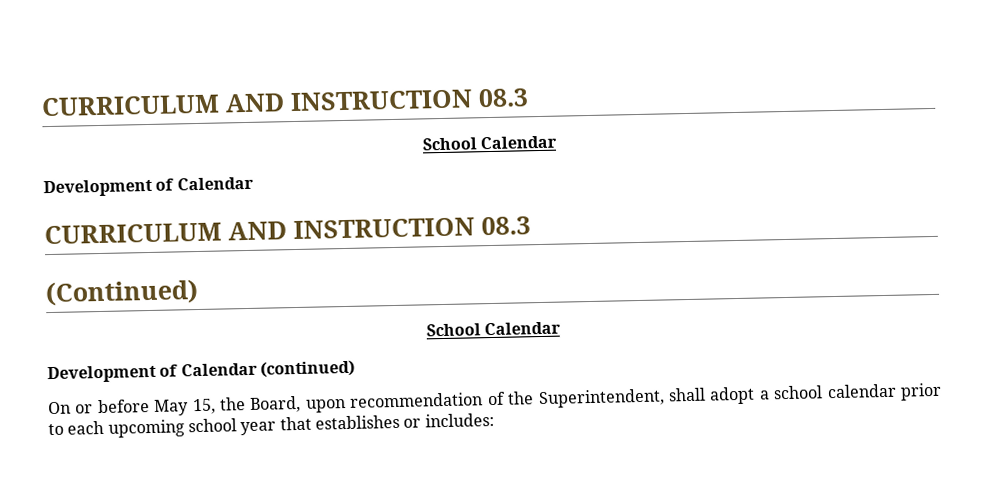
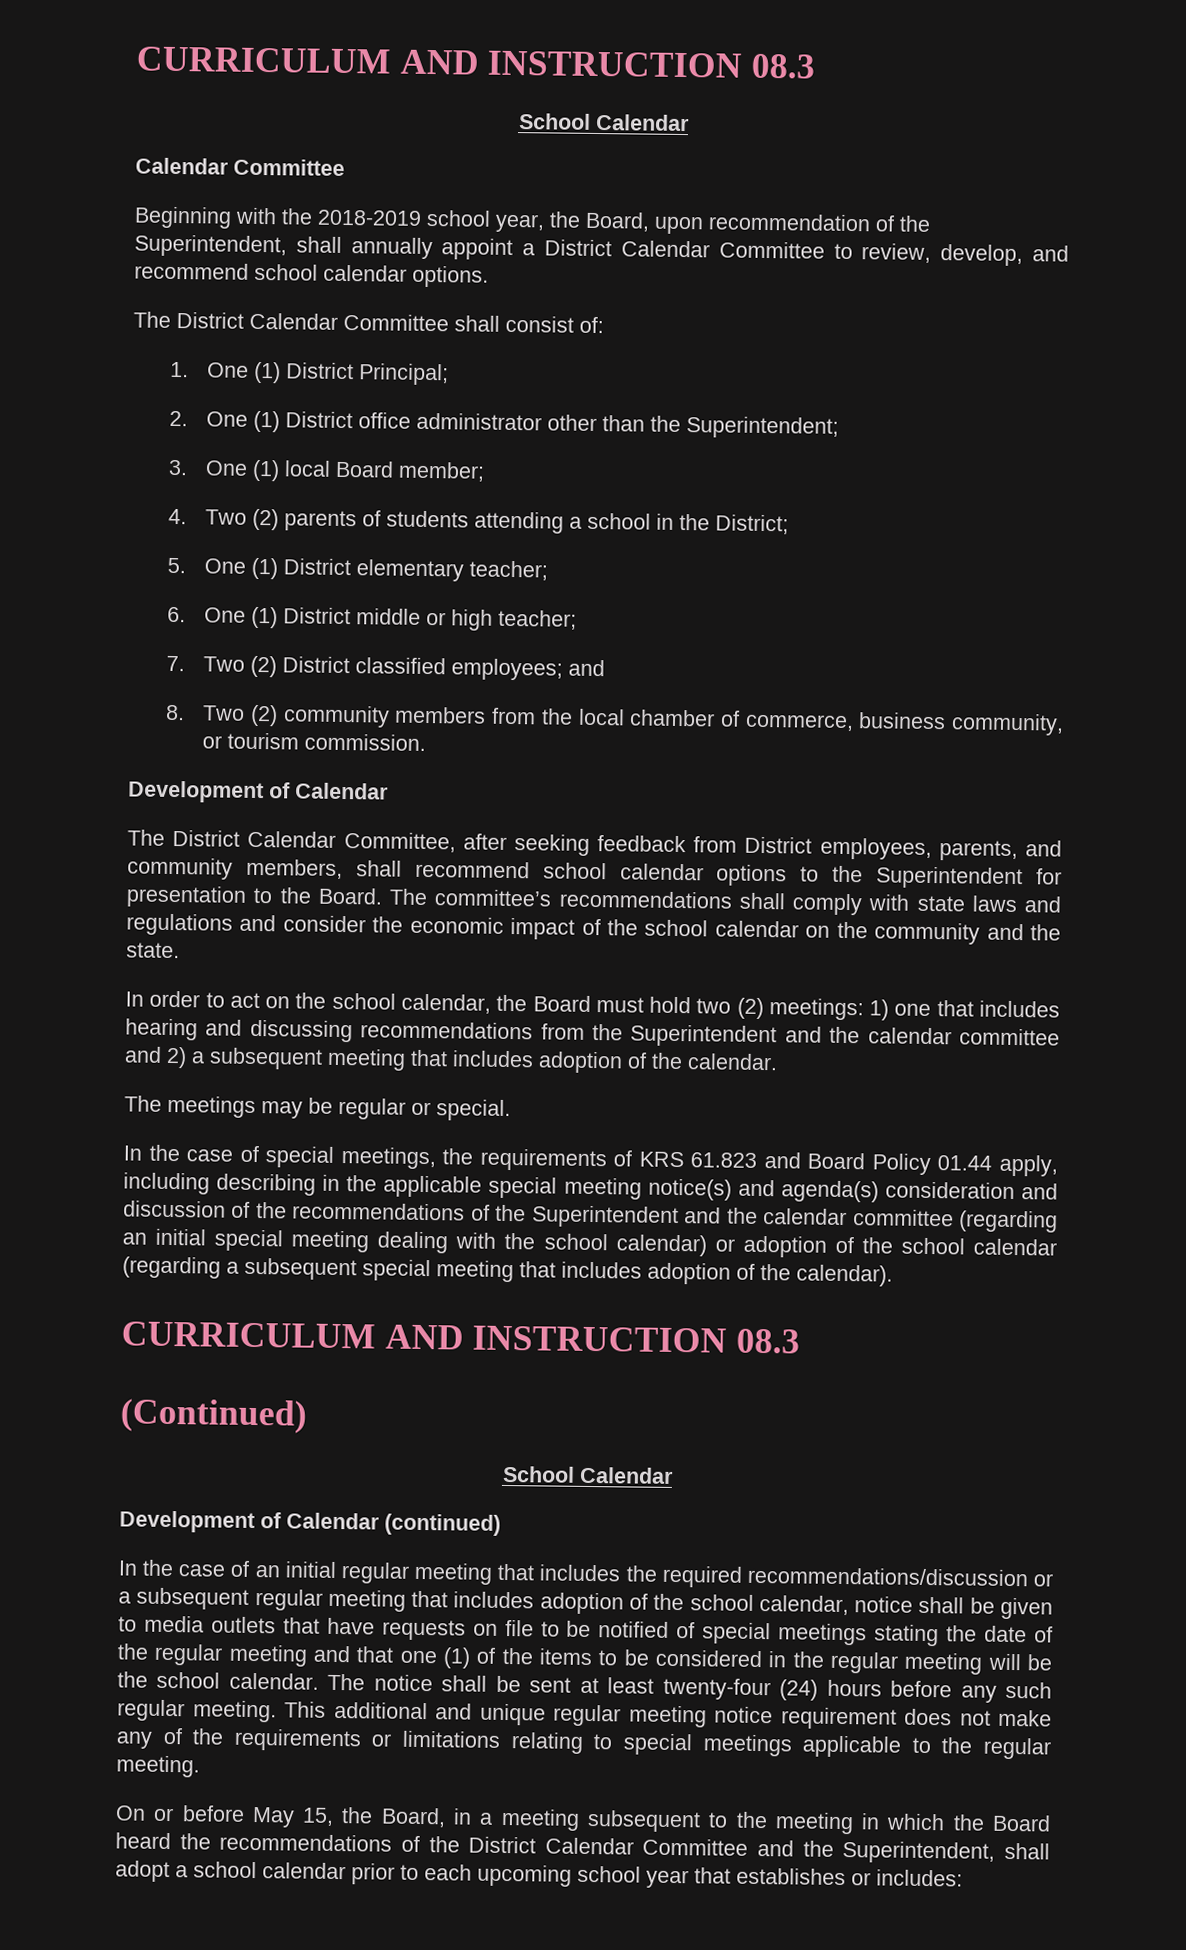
[43,176,254,198] Development of Calendar -> [135,157,345,176] [134,206,931,235] [134,234,1070,267] [134,262,489,288] [133,311,604,334] [170,361,450,386] [169,410,840,439] [168,459,486,482] [168,508,790,535] [167,557,549,582] [167,606,578,631] [166,655,606,681] [165,704,1064,736] [202,732,427,752] [128,780,389,804] [127,829,1062,862] [127,857,1062,890] [126,885,1061,916] [126,913,1061,945] [126,942,180,959] [125,990,1061,1021] [125,1018,1060,1048] [124,1046,778,1074] [124,1095,511,1122] [123,1144,1058,1177] [123,1172,1058,1203] [123,1200,1059,1233] [122,1228,1057,1258] [122,1256,893,1287] Calendar Committee // Beginning with the 2018-2019 school year, the Board, upon recommendation of the Superintendent, shall annually appoint a District Calendar Committee to review, develop, and recommend school calendar options. // The District Calendar Committee shall consist of: // 1. One (1) District Principal; // 2. One (1) District office administrator other than the Superintendent; // 3. One (1) local Board member; // 4. Two (2) parents of students attending a school in the District; // 5. One (1) District elementary teacher; // 6. One (1) District middle or high teacher; // 7. Two (2) District classified employees; and // 8. Two (2) community members from the local chamber of commerce, business community, or tourism commission. // Development of Calendar // The District Calendar Committee, after seeking feedback from District employees, parents, and community members, shall recommend school calendar options to the Superintendent for presentation to the Board. The committee’s recommendations shall comply with state laws and regulations and consider the economic impact of the school calendar on the community and the state. // In order to act on the school calendar, the Board must hold two (2) meetings: 1) one that includes hearing and discussing recommendations from the Superintendent and the calendar committee and 2) a subsequent meeting that includes adoption of the calendar. // The meetings may be regular or special. // In the case of special meetings, the requirements of KRS 61.823 and Board Policy 01.44 apply, including describing in the applicable special meeting notice(s) and agenda(s) consideration and discussion of the recommendations of the Superintendent and the calendar committee (regarding an initial special meeting dealing with the school calendar) or adoption of the school calendar (regarding a subsequent special meeting that includes adoption of the calendar).
(355, 368) none -> [118,1559,1053,1588] [118,1587,1054,1620] [118,1615,1054,1647] [117,1643,1052,1675] [117,1671,1052,1703] [117,1699,1052,1730] [116,1727,1052,1760] [116,1755,200,1778] // In the case of an initial regular meeting that includes the required recommendations/discussion or a subsequent regular meeting that includes adoption of the school calendar, notice shall be given to media outlets that have requests on file to be notified of special meetings stating the date of the regular meeting and that one (1) of the items to be considered in the regular meeting will be the school calendar. The notice shall be sent at least twenty-four (24) hours before any such regular meeting. This additional and unique regular meeting notice requirement does not make any of the requirements or limitations relating to special meetings applicable to the regular meeting.
[305,391,506,413] upon recommendation of -> [453,1808,1051,1835] [115,1832,795,1857] in a meeting subsequent to the meeting in which the Board heard the recommendations of the District Calendar Committee and

